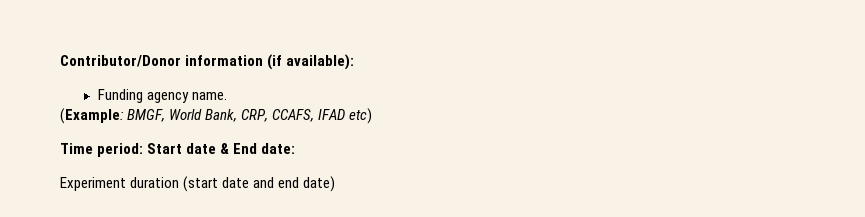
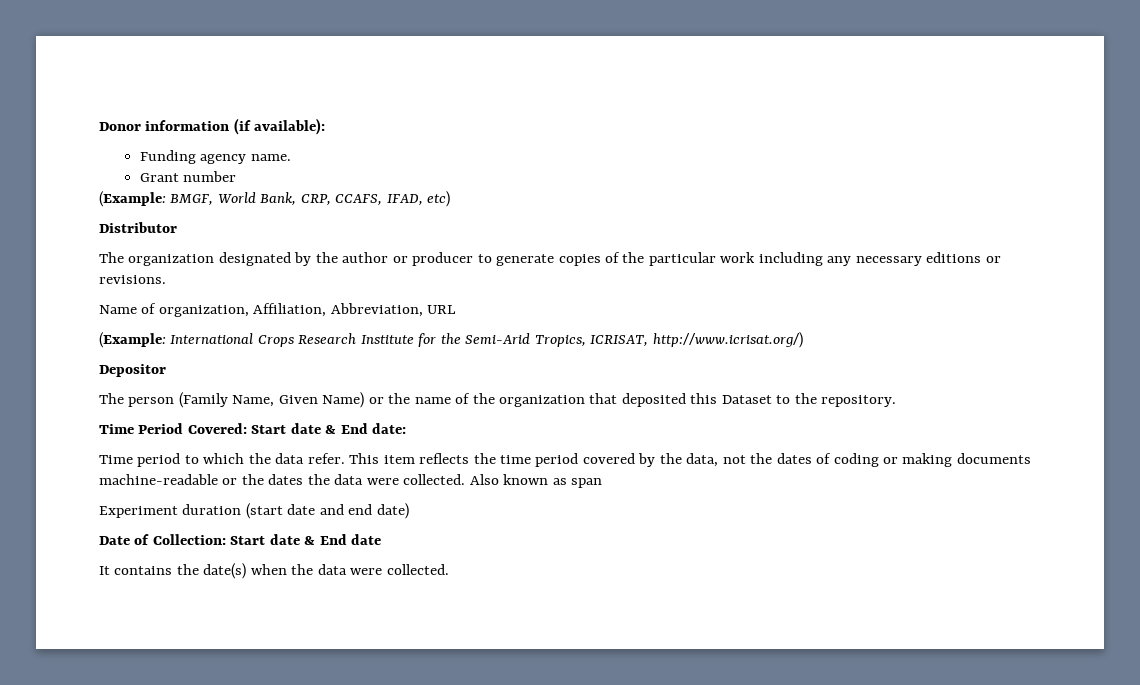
[60,55,181,67] Contributor/Donor -> [99,122,141,131] Donor
(228, 96) none -> [139,171,237,182] // Grant number
[318,109,346,120] IFAD -> [386,194,423,206] IFAD,
[60,143,144,157] // Time period: -> [99,222,177,233] [99,252,1001,266] [99,275,166,284] [99,303,457,317] [99,332,803,348] [99,364,166,377] [99,392,897,408] [99,423,247,434] // Distributor // The organization designated by the author or producer to generate copies of the particular work including any necessary editions or revisions. // Name of organization, Affiliation, Abbreviation, URL // (Example: International Crops Research Institute for the Semi-Arid Tropics, ICRISAT, http://www.icrisat.org/) // Depositor // The person (Family Name, Given Name) or the name of the organization that deposited this Dataset to the repository. // Time Period Covered:
(296, 148) none -> [99,453,1031,467] [99,474,603,488] // Time period to which the data refer. This item reflects the time period covered by the data, not the dates of coding or making documents machine-readable or the dates the data were collected. Also known as span
(336, 184) none -> [99,534,382,545] [99,563,449,579] // Date of Collection: Start date & End date // It contains the date(s) when the data were collected.

